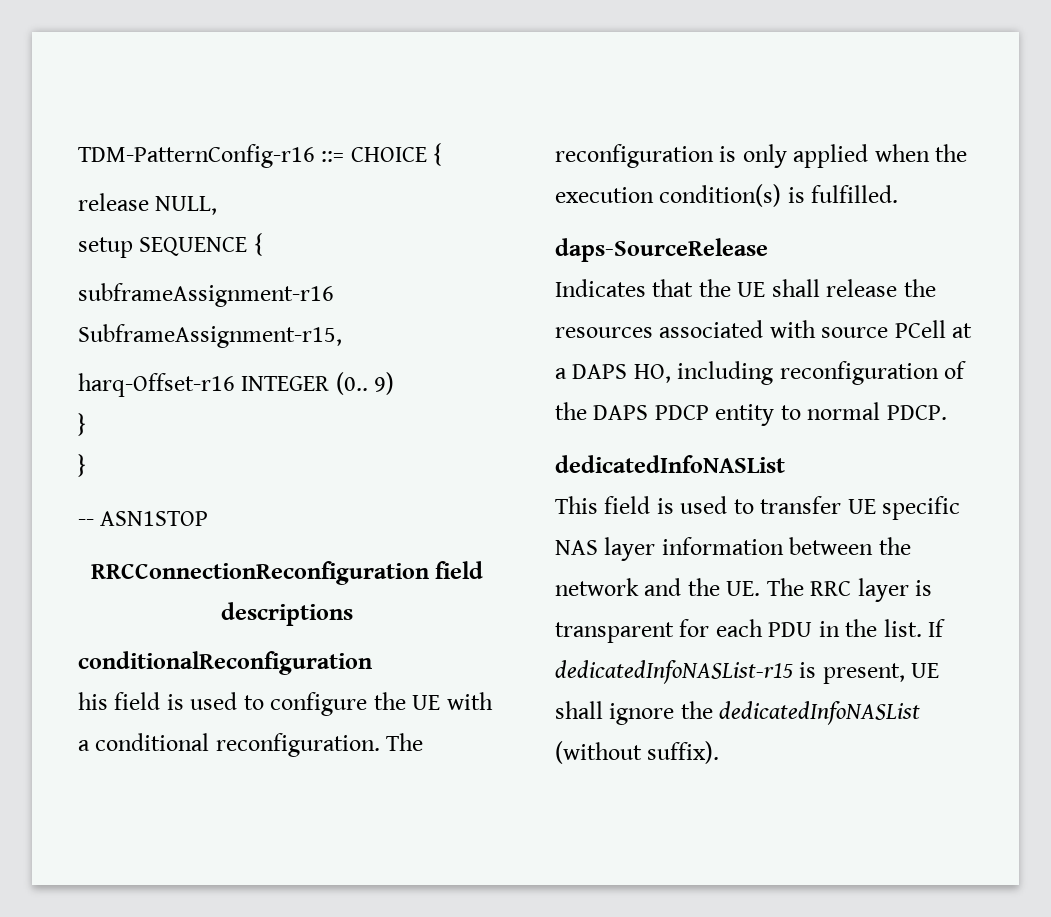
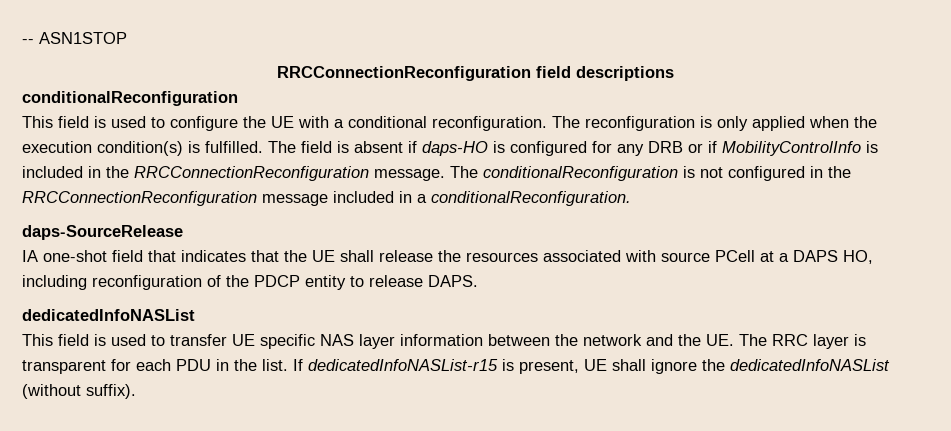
[78,143,442,168] [78,193,218,215] [78,233,262,258] [78,283,334,307] [78,324,342,348] [78,372,395,397] [78,413,86,436] [78,454,86,477] TDM-PatternConfig-r16 ::= CHOICE { // release NULL, // setup SEQUENCE { // subframeAssignment-r16 SubframeAssignment-r15, // harq-Offset-r16 INTEGER (0.. 9) // } // } // -> (22, 41) none
[78,692,108,710] his -> [22,116,53,128] This
[555,238,768,262] [555,279,646,297] // daps-SourceRelease // Indicates -> [268,141,878,156] [22,166,851,181] [22,191,631,206] [22,225,183,240] [22,250,246,262] The field is absent if daps-HO is configured for any DRB or if MobilityControlInfo is included in the RRCConnectionReconfiguration message. The conditionalReconfiguration is not configured in the RRCConnectionReconfiguration message included in a conditionalReconfiguration. // daps-SourceRelease // IA one-shot field that indicates
[593,405,649,420] DAPS -> (249, 281) none
[807,402,947,420] normal PDCP. -> [369,275,478,287] release DAPS.

